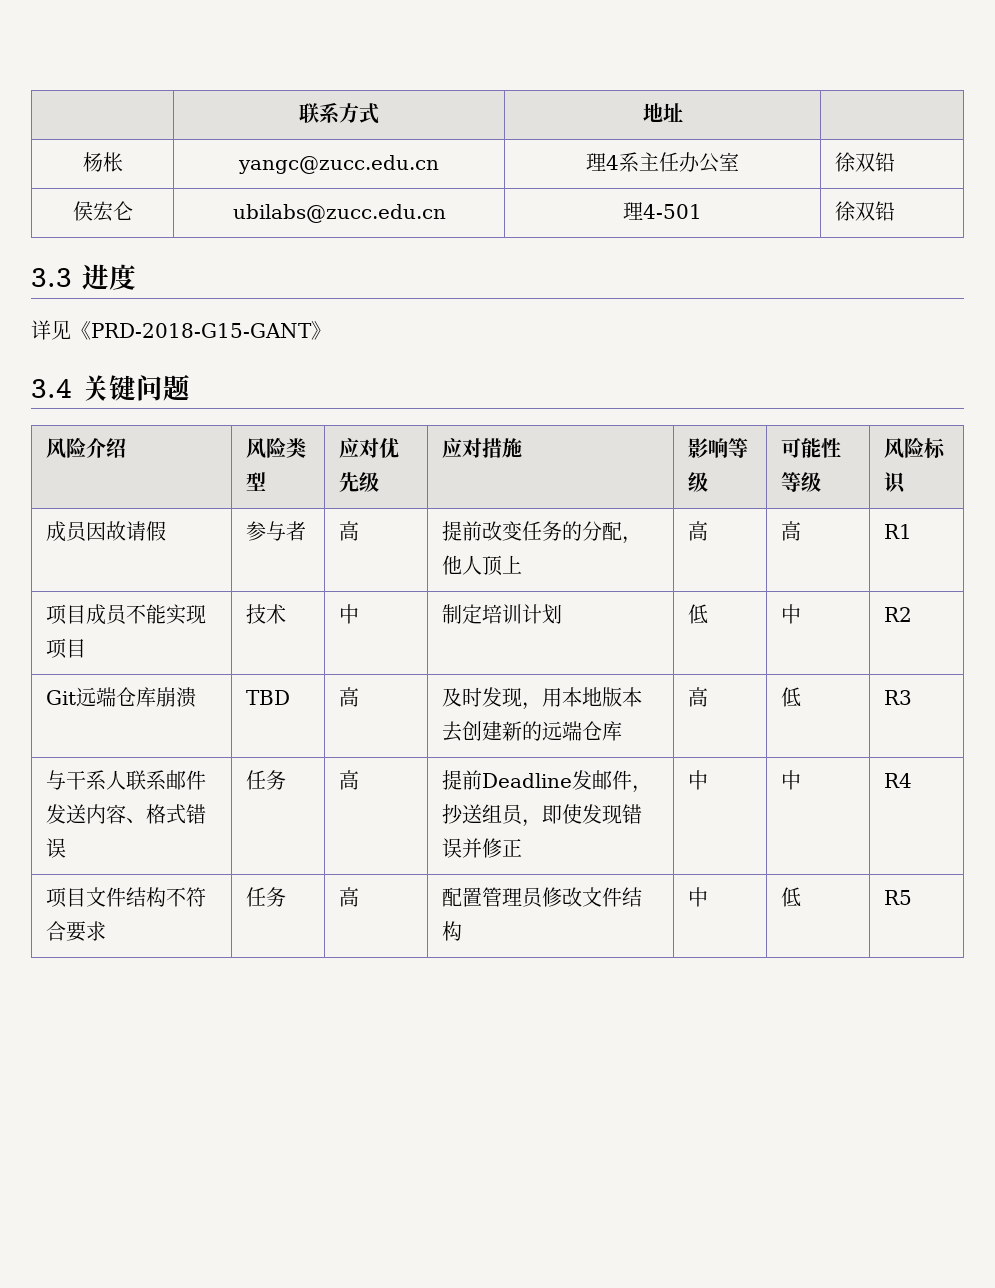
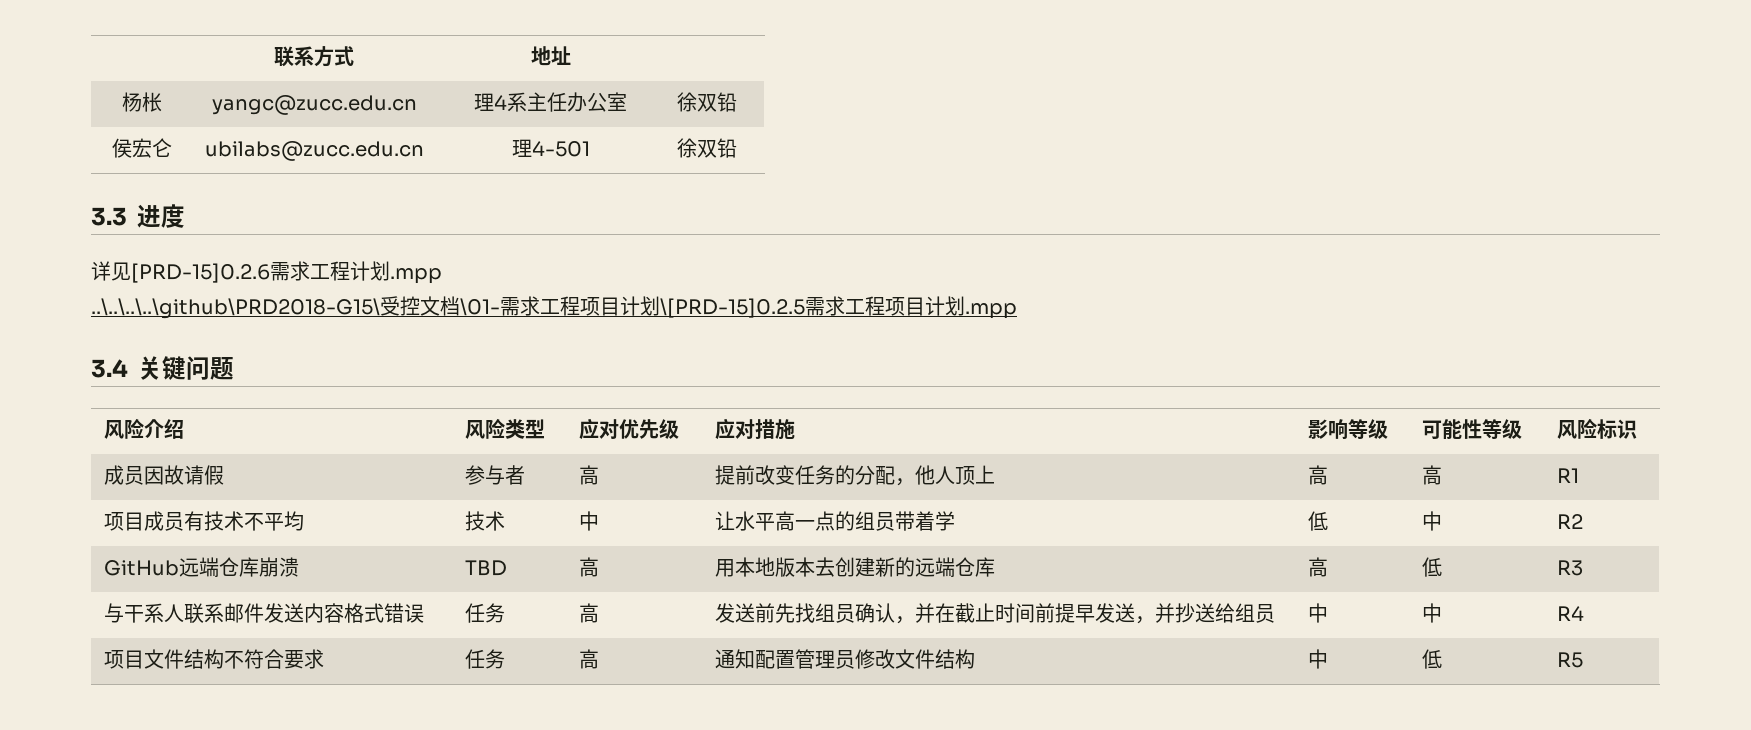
[71,321,331,340] 《PRD-2018-G15-GANT》 -> [131,261,442,284] [91,296,1017,319] [PRD-15]0.2.6需求工程计划.mpp // ..\..\..\..\github\PRD2018-G15\受控文档\01-需求工程项目计划\[PRD-15]0.2.5需求工程项目计划.mpp
[125,604,206,625] [45,638,86,659] 不能实现项目 -> [183,511,304,531] 有技术不平均
[441,604,562,624] 制定培训计划 -> [714,511,955,531] 让水平高一点的组员带着学
[45,690,76,705] Git -> [103,560,179,576] GitHub
[441,687,542,710] 及时发现， -> (599, 567) none
[125,818,146,823] 、 -> (344, 613) none
[441,770,652,793] [441,804,642,827] [441,838,522,858] 提前Deadline发邮件，抄送组员，即使发现错误并修正 -> [714,603,1275,624] 发送前先找组员确认，并在截止时间前提早发送，并抄送给组员
(359, 897) none -> [714,649,755,669] 通知

